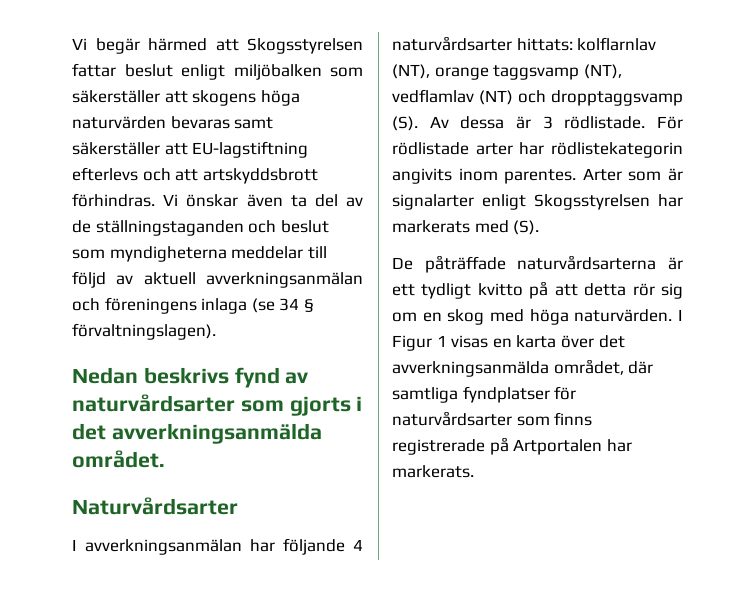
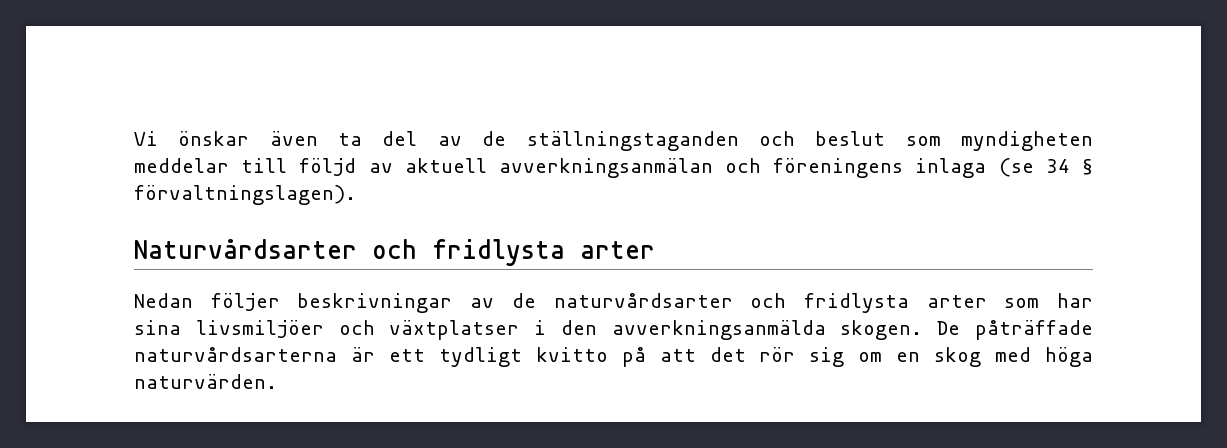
[72,38,363,54] [72,63,363,80] [72,90,300,106] [72,116,274,129] [72,141,309,158] [72,167,318,184] [72,193,179,207] Vi begär härmed att Skogsstyrelsen fattar beslut enligt miljöbalken som säkerställer att skogens höga naturvärden bevaras samt säkerställer att EU-lagstiftning efterlevs och att artskyddsbrott förhindras. Vi -> [134,131,158,146] Vi
[109,246,227,262] myndigheterna -> [961,131,1093,151] myndigheten
[72,367,309,388] [72,394,363,416] [72,423,322,444] [72,450,165,468] [72,497,238,515] [72,538,363,555] [392,36,657,51] [392,64,622,80] [392,89,683,106] [392,116,683,131] [392,142,683,158] [392,168,683,184] [392,194,683,210] [392,220,540,235] Nedan beskrivs fynd av naturvårdsarter som gjorts i det avverkningsanmälda området. // Naturvårdsarter // I avverkningsanmälan har följande 4 naturvårdsarter hittats: kolflarnlav (NT), orange taggsvamp (NT), vedflamlav (NT) och dropptaggsvamp (S). Av dessa är 3 rödlistade. För rödlistade arter har rödlistekategorin angivits inom parentes. Arter som är signalarter enligt Skogsstyrelsen har markerats med (S). // -> [134,239,655,266] [134,293,1094,313] [134,320,923,340] Naturvårdsarter och fridlysta arter // Nedan följer beskrivningar av de naturvårdsarter och fridlysta arter som har sina livsmiljöer och växtplatser i den avverkningsanmälda skogen.
[584,283,627,296] detta -> [709,347,746,362] det
[678,309,683,321] [392,335,625,351] [392,359,654,377] [392,386,577,403] [392,411,593,426] [392,437,632,455] [392,465,474,478] I Figur 1 visas en karta över det avverkningsanmälda området, där samtliga fyndplatser för naturvårdsarter som finns registrerade på Artportalen har markerats. -> (277, 381) none

